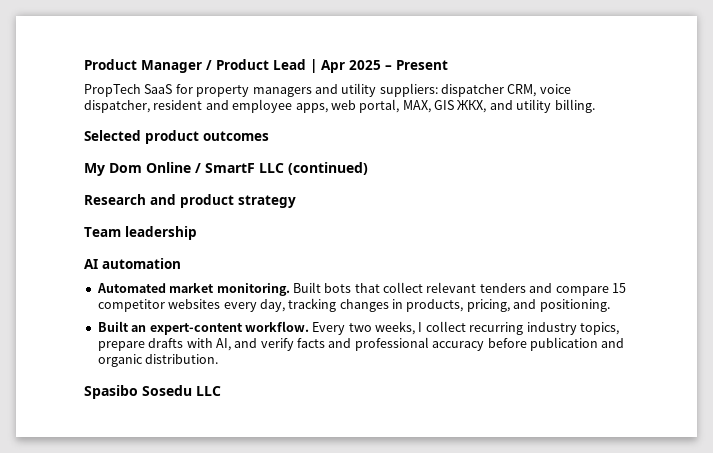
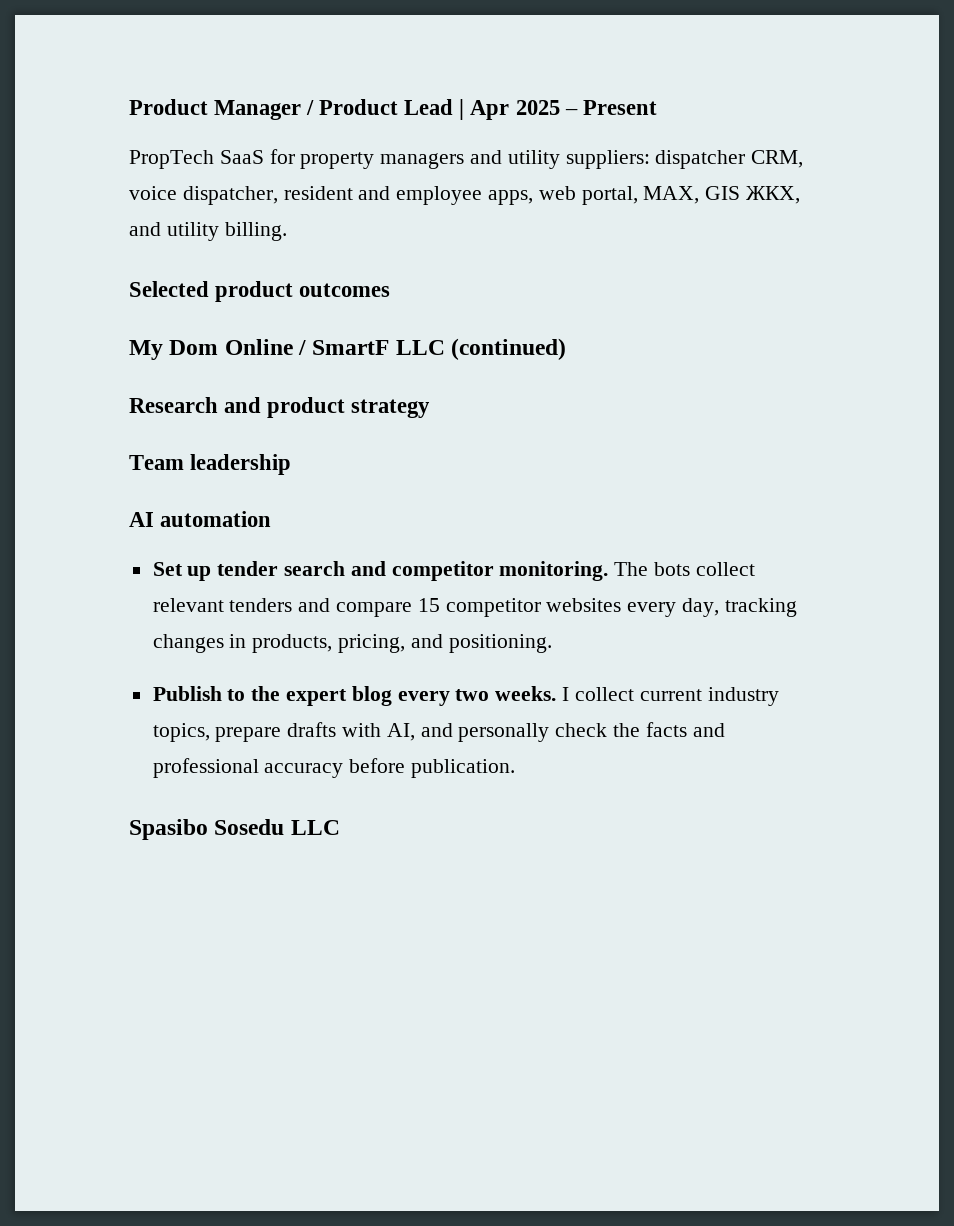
[96,282,380,296] Automated market monitoring. Built bots that -> [152,561,691,581] Set up tender search and competitor monitoring. The bots
[97,321,415,335] Built an expert-content workflow. Every two weeks, -> [152,686,557,706] Publish to the expert blog every two weeks.
[469,322,524,335] recurring -> [639,689,702,701] current
[260,338,294,351] verify -> [458,723,641,742] personally check the
[529,337,625,351] [97,354,219,367] publication and organic distribution. -> [411,759,516,778] publication.

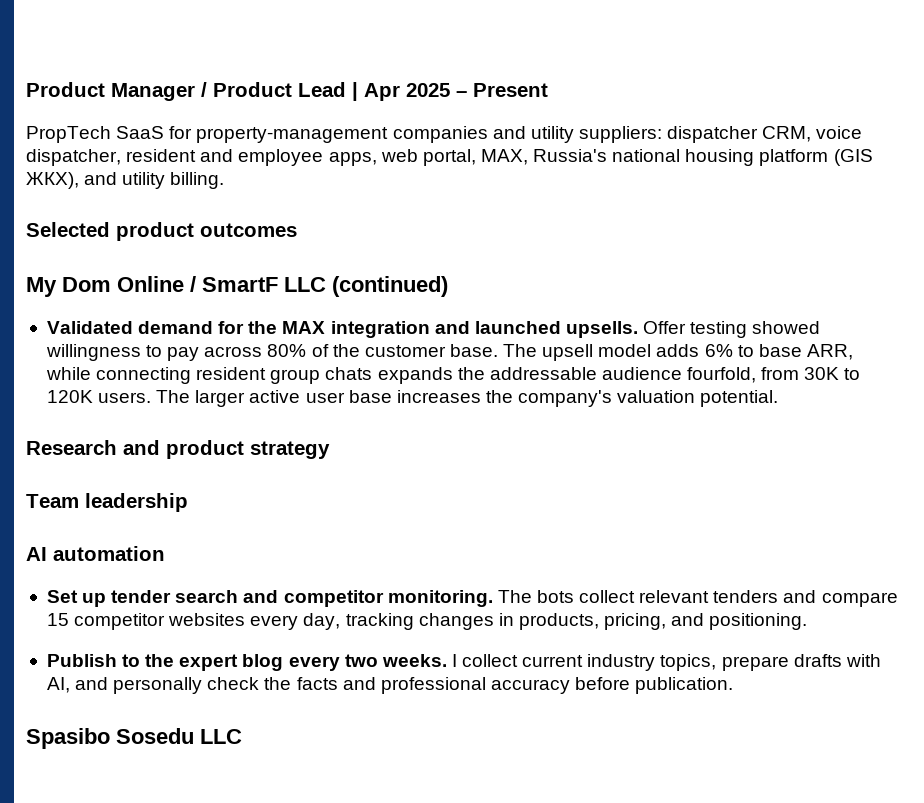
[300,152,465,169] property managers -> [196,126,488,143] property-management companies
[705,186,801,204] GIS ЖКХ, -> [533,149,873,166] [26,172,79,189] Russia's national housing platform (GIS ЖКХ),
(567, 349) none -> [46,321,821,338] [45,344,853,361] [45,367,861,384] [46,390,779,407] // Validated demand for the MAX integration and launched upsells. Offer testing showed willingness to pay across 80% of the customer base. The upsell model adds 6% to base ARR, while connecting resident group chats expands the addressable audience fourfold, from 30K to 120K users. The larger active user base increases the company's valuation potential.

